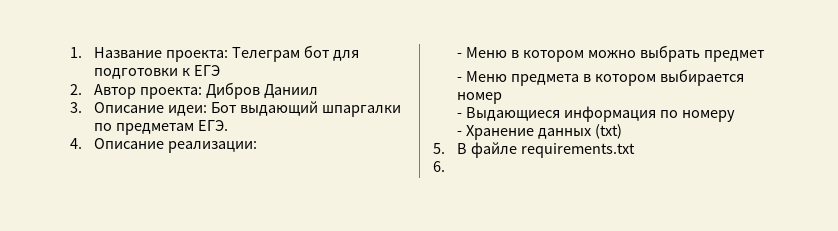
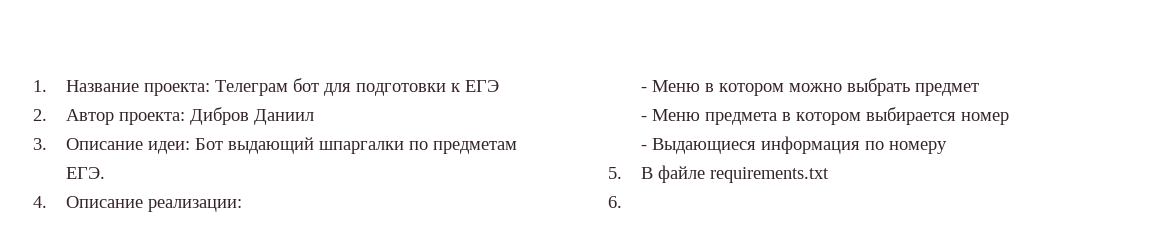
[457,124,623,140] // - Хранение данных (txt) -> (947, 147) none

